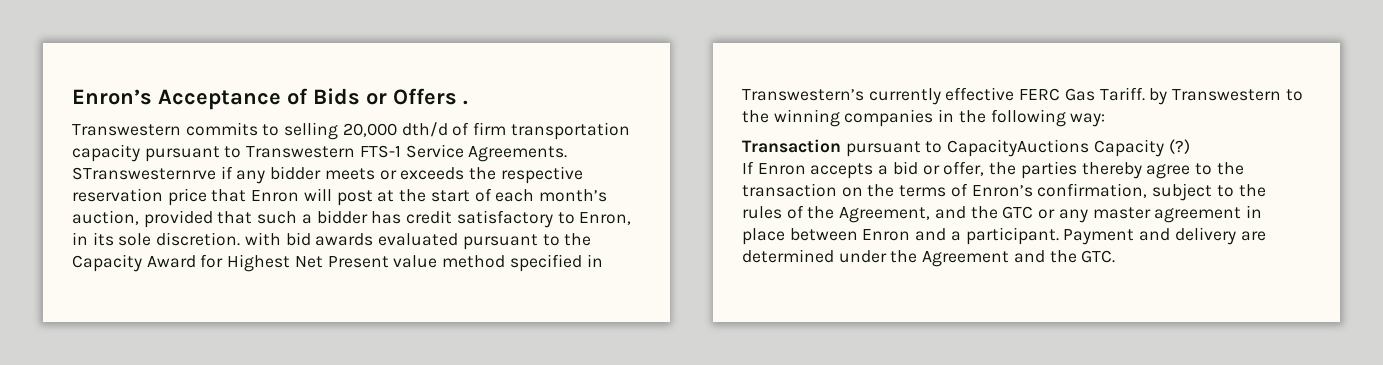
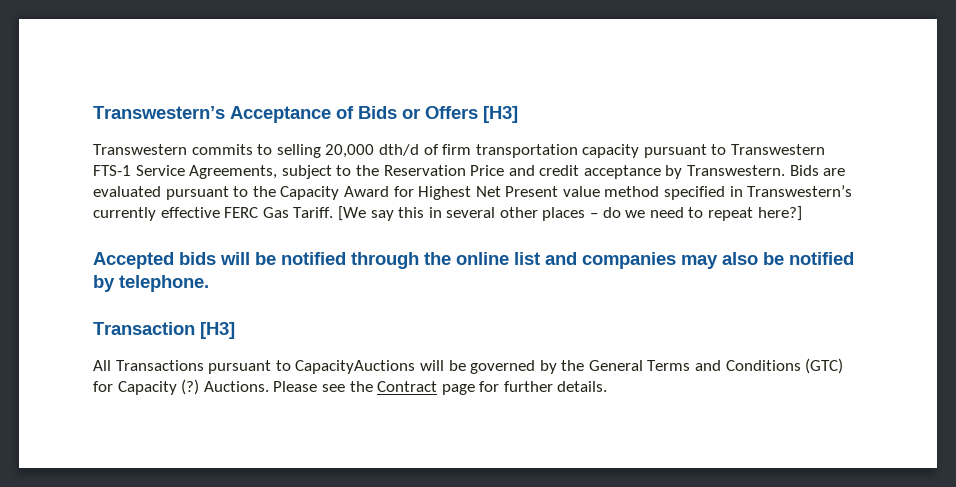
[72,89,152,105] Enron’s -> [93,106,225,119] Transwestern’s
[463,100,468,105] . -> [483,106,518,123] [H3]
[468,146,568,162] [72,166,583,184] [72,188,607,206] [72,210,632,228] [72,232,374,246] Agreements. STranswesternrve if any bidder meets or exceeds the respective reservation price that Enron will post at the start of each month’s auction, provided that such a bidder has credit satisfactory to Enron, in its sole discretion. with bid awards -> [189,165,846,179] Agreements, subject to the Reservation Price and credit acceptance by Transwestern. Bids are
[1149,88,1303,105] [742,109,1106,127] [742,139,1190,157] [742,161,1244,179] [742,183,1266,201] [742,205,1262,223] [742,227,1266,245] [742,249,1116,267] by Transwestern to the winning companies in the following way: // Transaction pursuant to CapacityAuctions Capacity (?) // If Enron accepts a bid or offer, the parties thereby agree to the transaction on the terms of Enron’s confirmation, subject to the rules of the Agreement, and the GTC or any master agreement in place between Enron and a participant. Payment and delivery are determined under the Agreement and the GTC. -> [337,206,802,221] [93,252,854,269] [93,275,209,292] [93,322,235,339] [93,358,844,374] [93,379,608,395] [We say this in several other places – do we need to repeat here?] // Accepted bids will be notified through the online list and companies may also be notified by telephone. // Transaction [H3] // All Transactions pursuant to CapacityAuctions will be governed by the General Terms and Conditions (GTC) for Capacity (?) Auctions. Please see the Contract page for further details.

